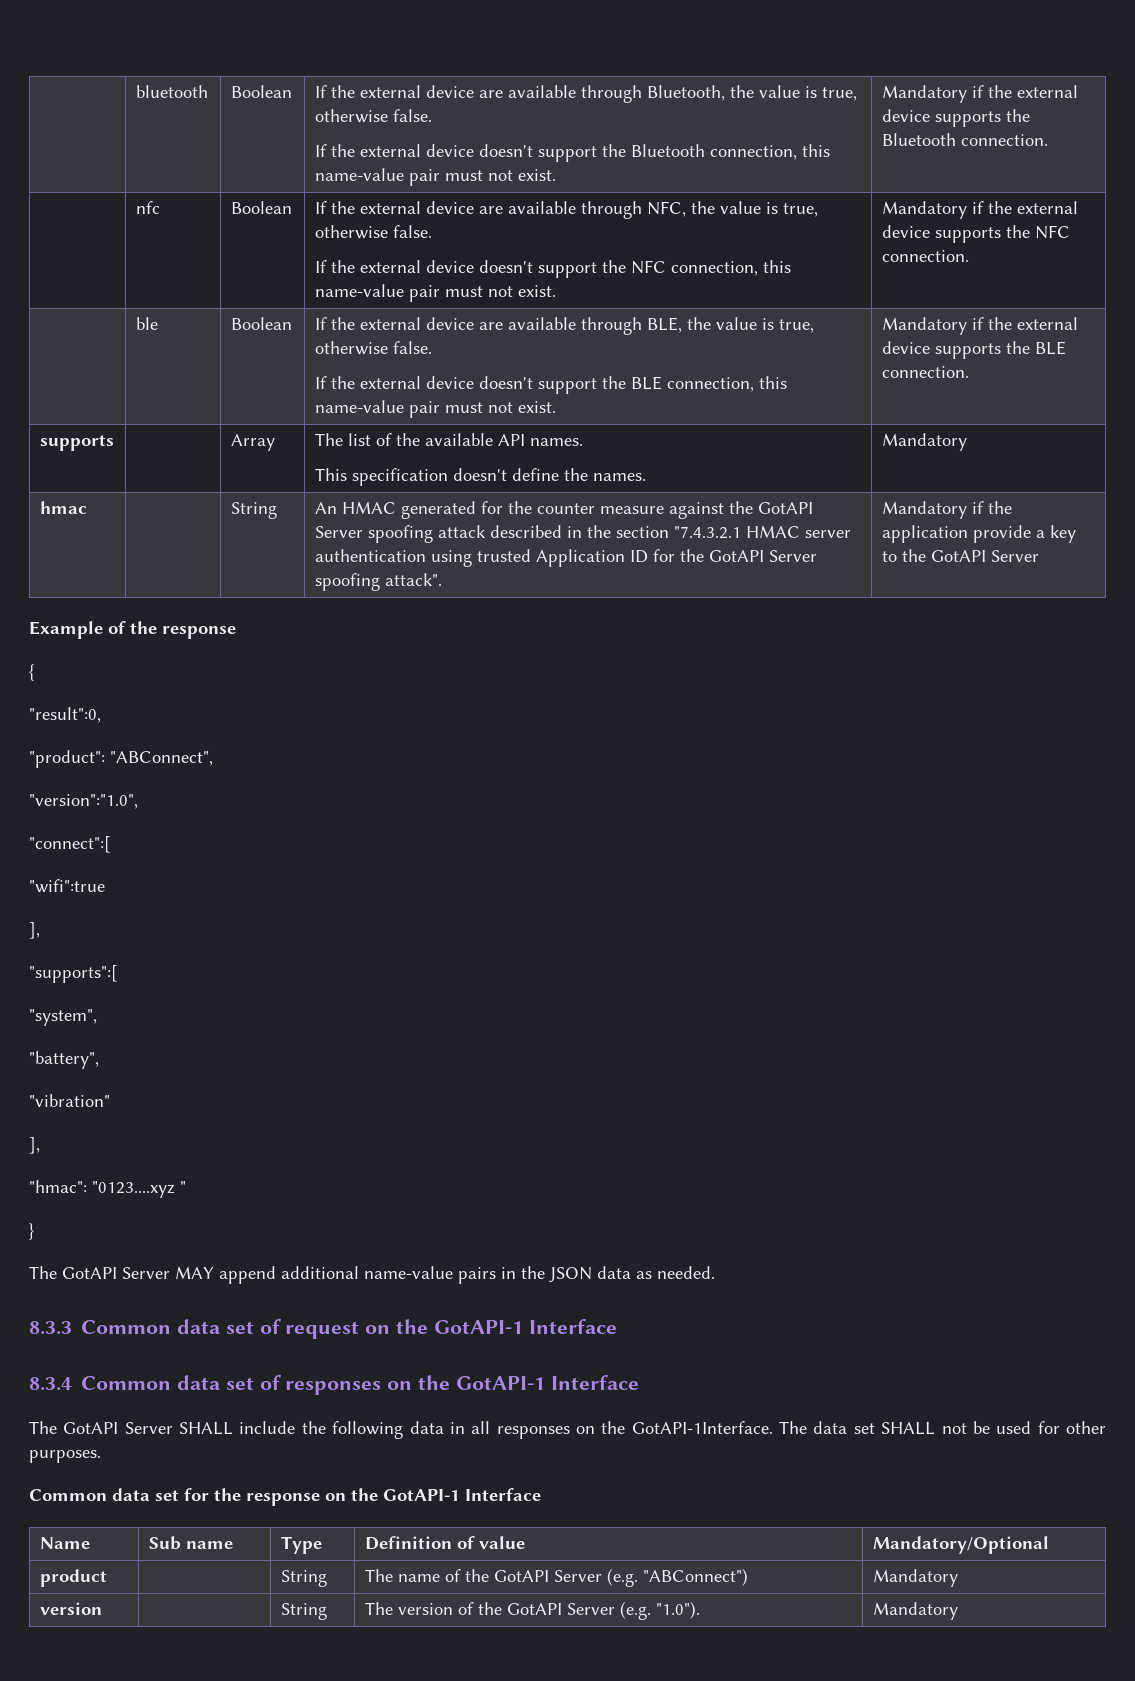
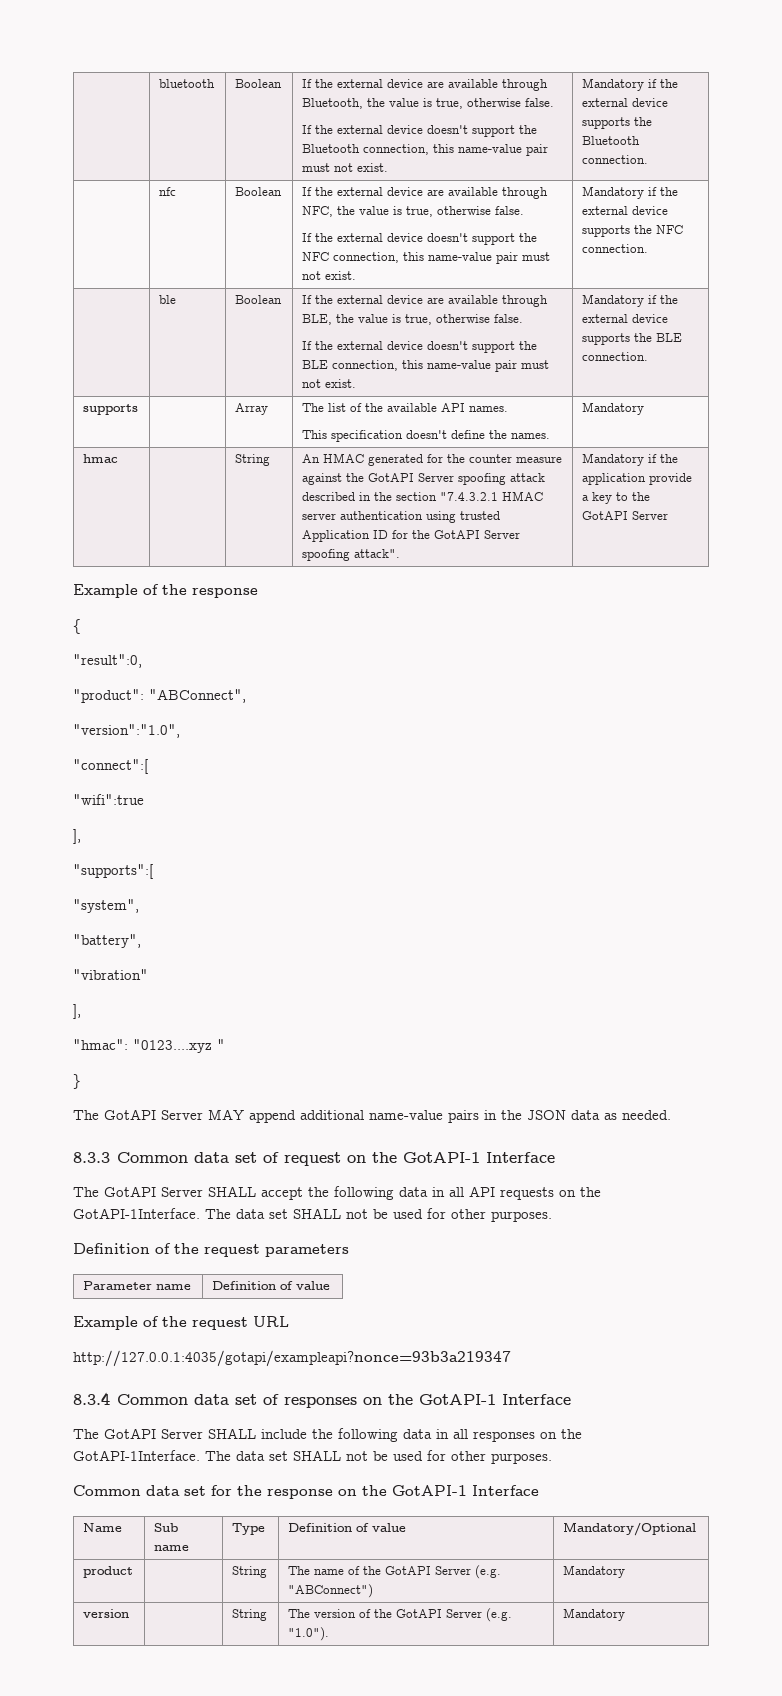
(617, 1326) none -> [73,1186,601,1200] [73,1208,552,1222] [73,1243,349,1257] [83,1281,192,1290] [212,1281,331,1290] [73,1316,289,1330] [73,1350,511,1367] // The GotAPI Server SHALL accept the following data in all API requests on the GotAPI-1Interface. The data set SHALL not be used for other purposes. // Definition of the request parameters // Parameter name | Definition of value // Example of the request URL // http://127.0.0.1:4035/gotapi/exampleapi?nonce=93b3a219347

